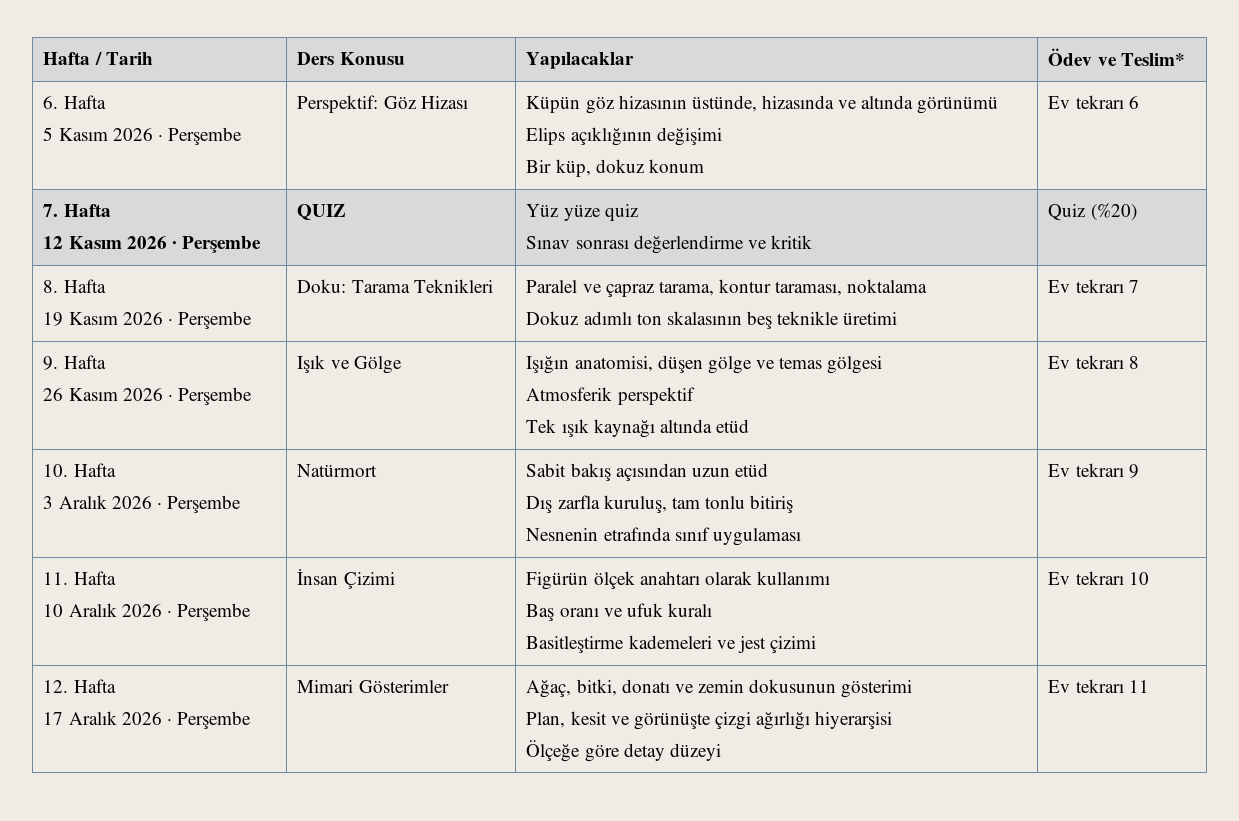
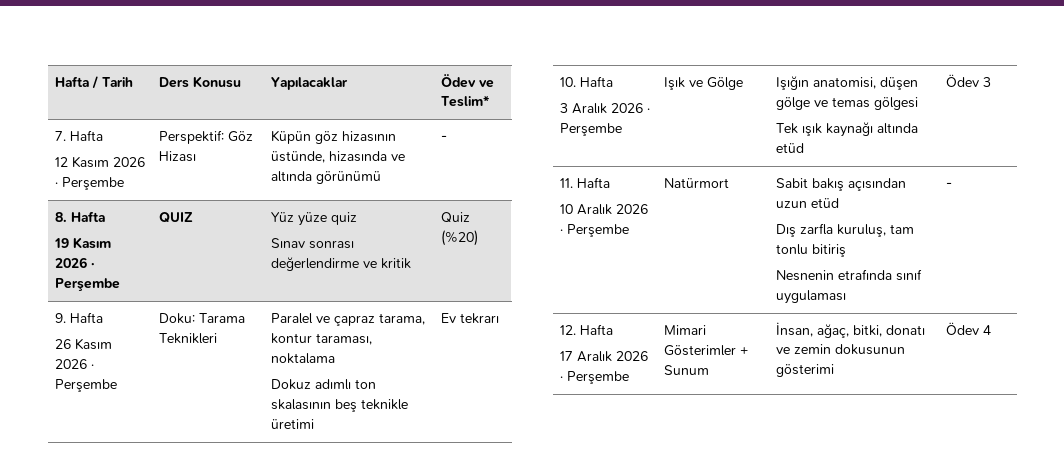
[43,95,106,109] [43,127,54,141] 6. Hafta // 5 -> [55,130,104,141] [55,157,69,167] 7. Hafta // 12
[526,127,722,146] [526,159,704,177] [1048,95,1139,109] [43,204,111,217] [43,236,64,249] // Elips açıklığının değişimi // Bir küp, dokuz konum | Ev tekrarı 6 // 7. Hafta // 12 -> [441,135,448,141] [55,211,106,222] [54,238,70,248] | - // 8. Hafta // 19
[43,279,106,293] [43,312,64,326] 8. Hafta // 19 -> [55,312,104,323] [55,339,72,349] 9. Hafta // 26
[1128,280,1139,293] [43,355,106,370] [43,388,118,401] 7 // 9. Hafta // 26 Kasım -> [560,76,614,87] [560,103,608,114] // 10. Hafta // 3 Aralık
[526,387,695,405] // Atmosferik perspektif -> (919, 103) none
[1048,355,1139,369] [43,463,116,477] [43,496,54,509] Ev tekrarı 8 // 10. Hafta // 3 -> [946,74,992,87] [560,177,611,188] [560,204,574,214] Ödev 3 // 11. Hafta // 10
[1048,463,1139,478] [43,571,116,585] [43,603,251,621] [297,569,395,589] [526,571,830,590] [526,603,712,621] [526,635,816,653] [1048,571,1149,585] Ev tekrarı 9 // 11. Hafta // 10 Aralık 2026 · Perşembe | İnsan Çizimi | Figürün ölçek anahtarı olarak kullanımı // Baş oranı ve ufuk kuralı // Basitleştirme kademeleri ve jest çizimi | Ev tekrarı 10 -> [946,182,953,188] -
[526,680,572,698] | Ağaç, -> [740,346,749,355] [664,365,710,375] [776,322,850,338] + Sunum | İnsan, ağaç,
[526,711,893,730] [526,740,721,762] [1048,679,1149,693] // Plan, kesit ve görünüşte çizgi ağırlığı hiyerarşisi // Ölçeğe göre detay düzeyi | Ev tekrarı 11 -> [946,322,992,335] | Ödev 4

